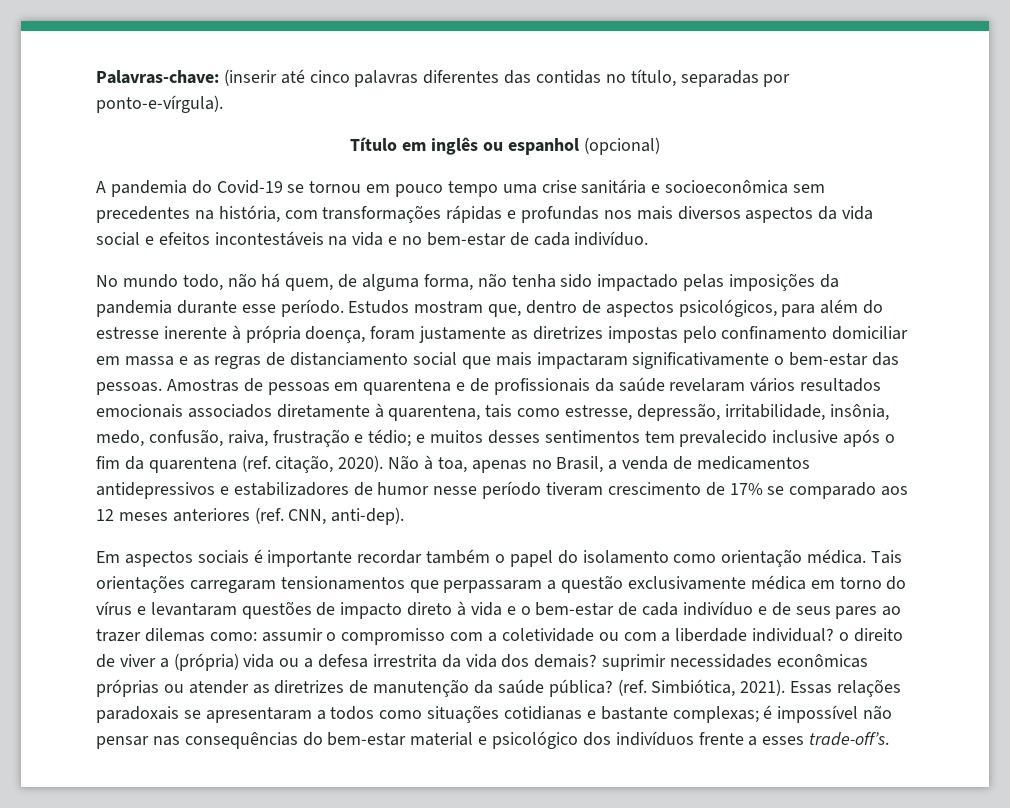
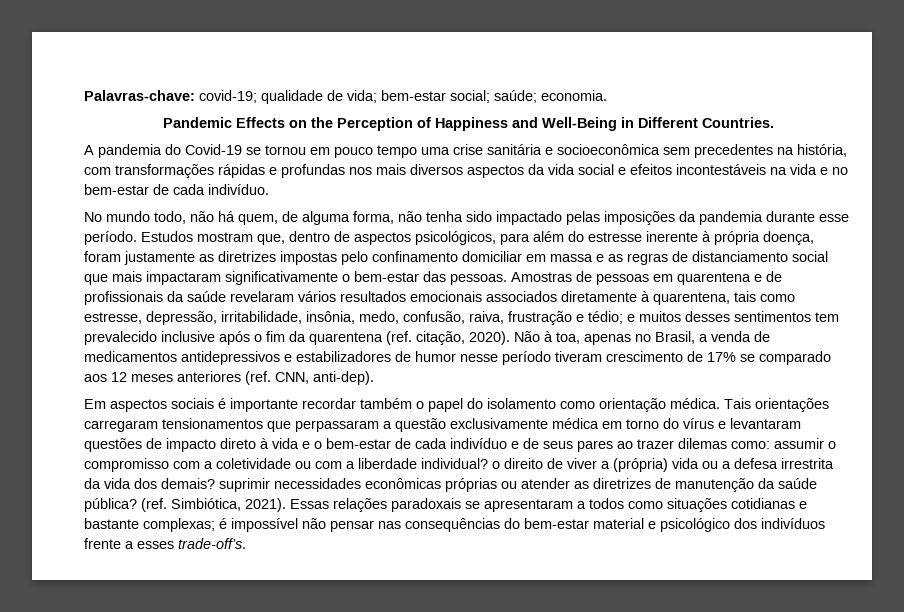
[223,69,791,87] [96,95,223,113] [350,137,660,155] (inserir até cinco palavras diferentes das contidas no título, separadas por ponto-e-vírgula). // Título em inglês ou espanhol (opcional) -> [199,90,607,104] [162,117,774,131] covid-19; qualidade de vida; bem-estar social; saúde; economia. // Pandemic Effects on the Perception of Happiness and Well-Being in Different Countries.

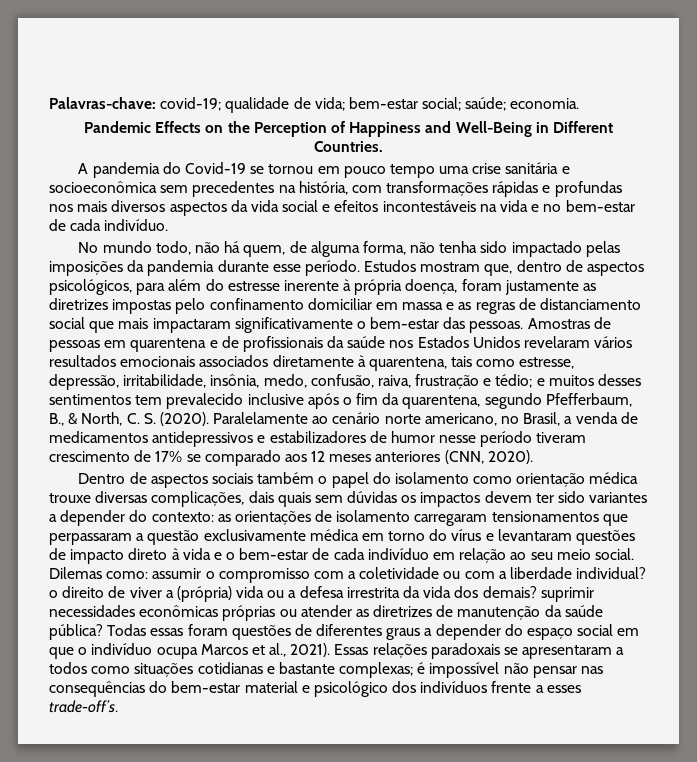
(226, 296) none -> [389,336,520,348] nos Estados Unidos
[309,331,631,345] quarentena (ref. citação, 2020). Não à toa, apenas -> [402,393,632,409] [49,412,497,426] quarentena, segundo Pfefferbaum, B., & North, C. S. (2020). Paralelamente ao cenário norte americano,
[245,371,374,385] [84,398,356,412] (ref. CNN, anti-dep). // Em aspectos sociais é importante recordar -> [444,450,533,464] [78,472,253,488] (CNN, 2020). // Dentro de aspectos sociais
[670,398,829,412] médica. Tais orientações -> [589,472,639,484] [49,491,648,507] [49,510,411,526] médica trouxe diversas complicações, dais quais sem dúvidas os impactos devem ter sido variantes a depender do contexto: as orientações de isolamento
[511,438,727,452] e de seus pares ao trazer dilemas -> [433,548,634,563] [49,567,102,579] em relação ao seu meio social. Dilemas
[141,498,241,512] (ref. Simbiótica, -> [107,624,640,640] [49,643,287,659] Todas essas foram questões de diferentes graus a depender do espaço social em que o indivíduo ocupa Marcos et al.,

